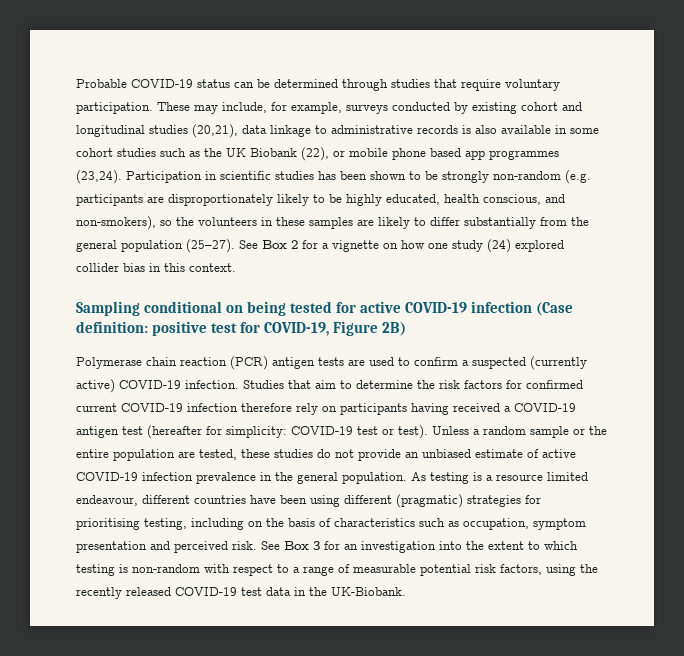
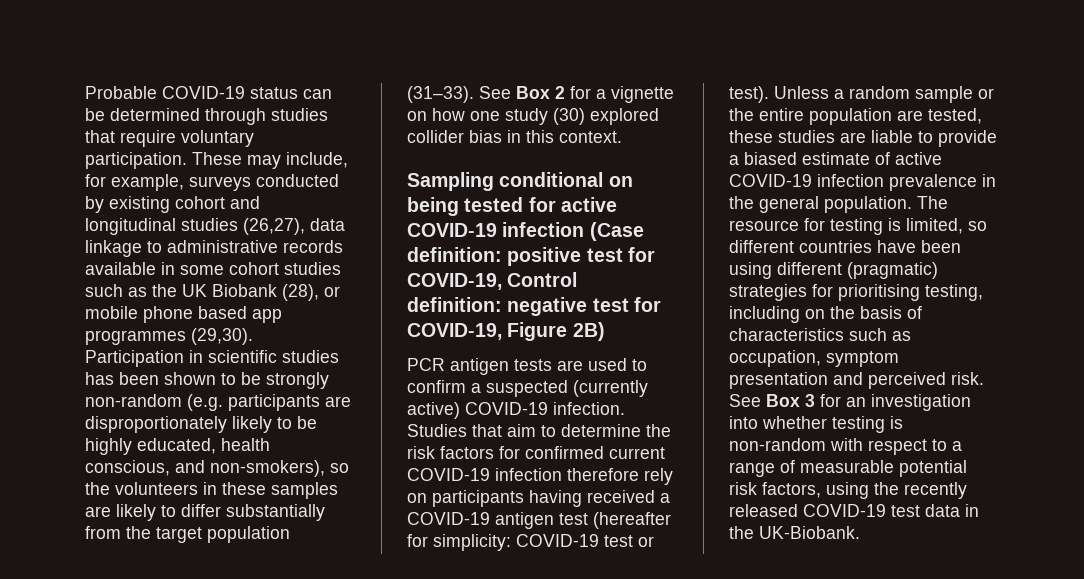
[192,124,238,138] (20,21), -> [243,218,305,235] (26,27),
[462,125,497,134] is also -> (343, 246) none
[301,147,329,161] (22), -> [282,284,319,301] (28),
[76,170,122,184] (23,24). -> [191,328,253,345] (29,30).
[76,239,235,253] general population (25–27). -> [156,526,290,543] [407,86,474,103] target population (31–33).
[487,239,511,253] (24) -> [553,108,585,125] (30)
[333,321,407,336] [76,356,268,370] Figure 2B) // Polymerase chain reaction (PCR) -> [507,272,578,287] [407,297,661,316] [407,322,605,341] [407,358,445,371] Control definition: negative test for COVID-19, Figure 2B) // PCR
[317,449,471,461] do not provide an unbiased -> [840,130,997,147] [729,152,797,165] are liable to provide a biased
[411,472,588,484] [76,495,138,506] As testing is a resource limited endeavour, -> [917,196,948,209] [729,218,987,235] The resource for testing is limited, so
[466,541,578,550] the extent to which -> [762,416,827,429] whether

